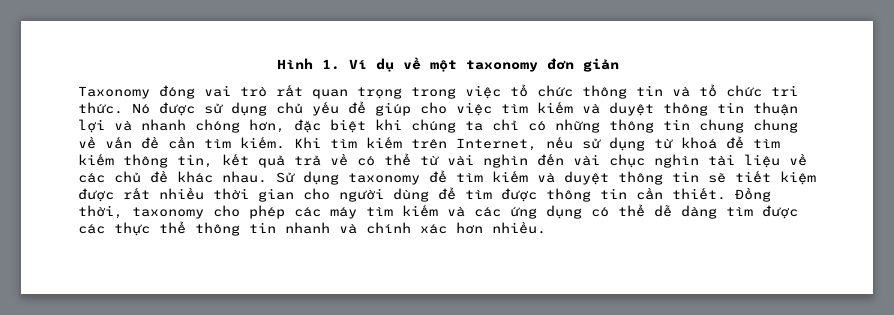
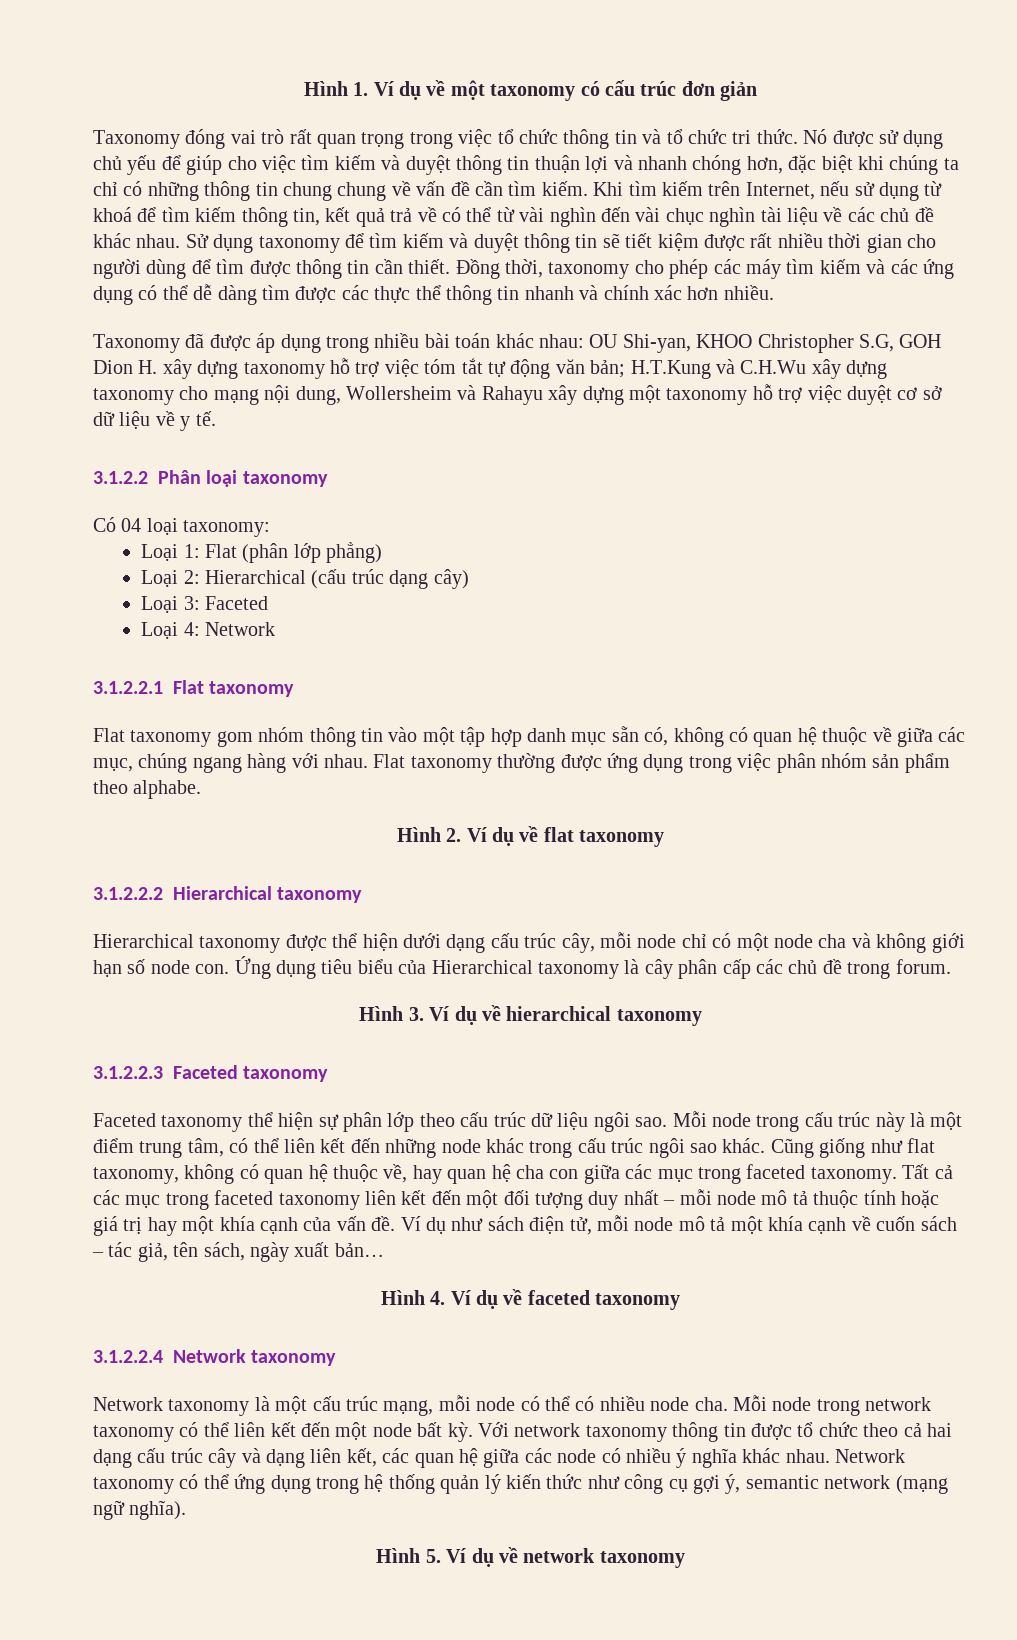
(538, 66) none -> [580,80,677,96] có cấu trúc
(546, 228) none -> [93,333,942,353] [93,358,888,379] [93,384,942,405] [93,411,216,431] [93,470,328,487] [93,517,271,537] [141,542,383,563] [141,569,469,589] [141,596,269,613] [141,622,276,639] [93,680,295,697] [93,726,966,747] [93,753,950,773] [93,780,202,799] [396,826,665,847] [93,886,363,903] [93,932,965,953] [93,956,951,979] [359,1005,702,1026] [93,1065,329,1082] [93,1111,963,1132] [93,1138,935,1158] [93,1164,953,1184] [93,1189,939,1210] [93,1215,957,1236] [92,1242,384,1262] [380,1289,681,1310] [93,1349,337,1366] [93,1395,932,1416] [93,1422,952,1442] [93,1448,905,1468] [93,1474,948,1494] [93,1500,187,1520] [376,1547,685,1568] // Taxonomy đã được áp dụng trong nhiều bài toán khác nhau: OU Shi-yan, KHOO Christopher S.G, GOH Dion H. xây dựng taxonomy hỗ trợ việc tóm tắt tự động văn bản; H.T.Kung và C.H.Wu xây dựng taxonomy cho mạng nội dung, Wollersheim và Rahayu xây dựng một taxonomy hỗ trợ việc duyệt cơ sở dữ liệu về y tế. // 3.1.2.2 Phân loại taxonomy // Có 04 loại taxonomy: // Loại 1: Flat (phân lớp phẳng) // Loại 2: Hierarchical (cấu trúc dạng cây) // Loại 3: Faceted // Loại 4: Network // 3.1.2.2.1 Flat taxonomy // Flat taxonomy gom nhóm thông tin vào một tập hợp danh mục sẵn có, không có quan hệ thuộc về giữa các mục, chúng ngang hàng với nhau. Flat taxonomy thường được ứng dụng trong việc phân nhóm sản phẩm theo alphabe. // Hình 2. Ví dụ về flat taxonomy // 3.1.2.2.2 Hierarchical taxonomy // Hierarchical taxonomy được thể hiện dưới dạng cấu trúc cây, mỗi node chỉ có một node cha và không giới hạn số node con. Ứng dụng tiêu biểu của Hierarchical taxonomy là cây phân cấp các chủ đề trong forum. // Hình 3. Ví dụ về hierarchical taxonomy // 3.1.2.2.3 Faceted taxonomy // Faceted taxonomy thể hiện sự phân lớp theo cấu trúc dữ liệu ngôi sao. Mỗi node trong cấu trúc này là một điểm trung tâm, có thể liên kết đến những node khác trong cấu trúc ngôi sao khác. Cũng giống như flat taxonomy, không có quan hệ thuộc về, hay quan hệ cha con giữa các mục trong faceted taxonomy. Tất cả các mục trong faceted taxonomy liên kết đến một đối tượng duy nhất – mỗi node mô tả thuộc tính hoặc giá trị hay một khía cạnh của vấn đề. Ví dụ như sách điện tử, mỗi node mô tả một khía cạnh về cuốn sách – tác giả, tên sách, ngày xuất bản… // Hình 4. Ví dụ về faceted taxonomy // 3.1.2.2.4 Network taxonomy // Network taxonomy là một cấu trúc mạng, mỗi node có thể có nhiều node cha. Mỗi node trong network taxonomy có thể liên kết đến một node bất kỳ. Với network taxonomy thông tin được tổ chức theo cả hai dạng cấu trúc cây và dạng liên kết, các quan hệ giữa các node có nhiều ý nghĩa khác nhau. Network taxonomy có thể ứng dụng trong hệ thống quản lý kiến thức như công cụ gợi ý, semantic network (mạng ngữ nghĩa). // Hình 5. Ví dụ về network taxonomy

